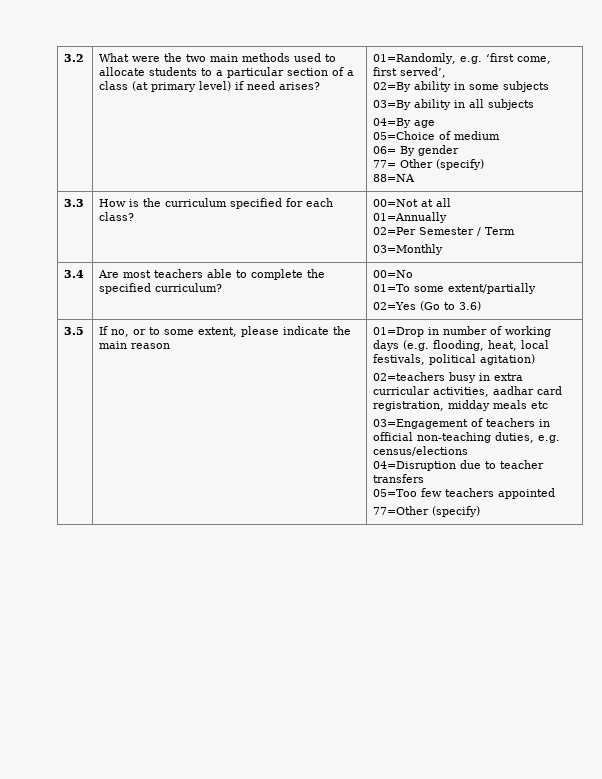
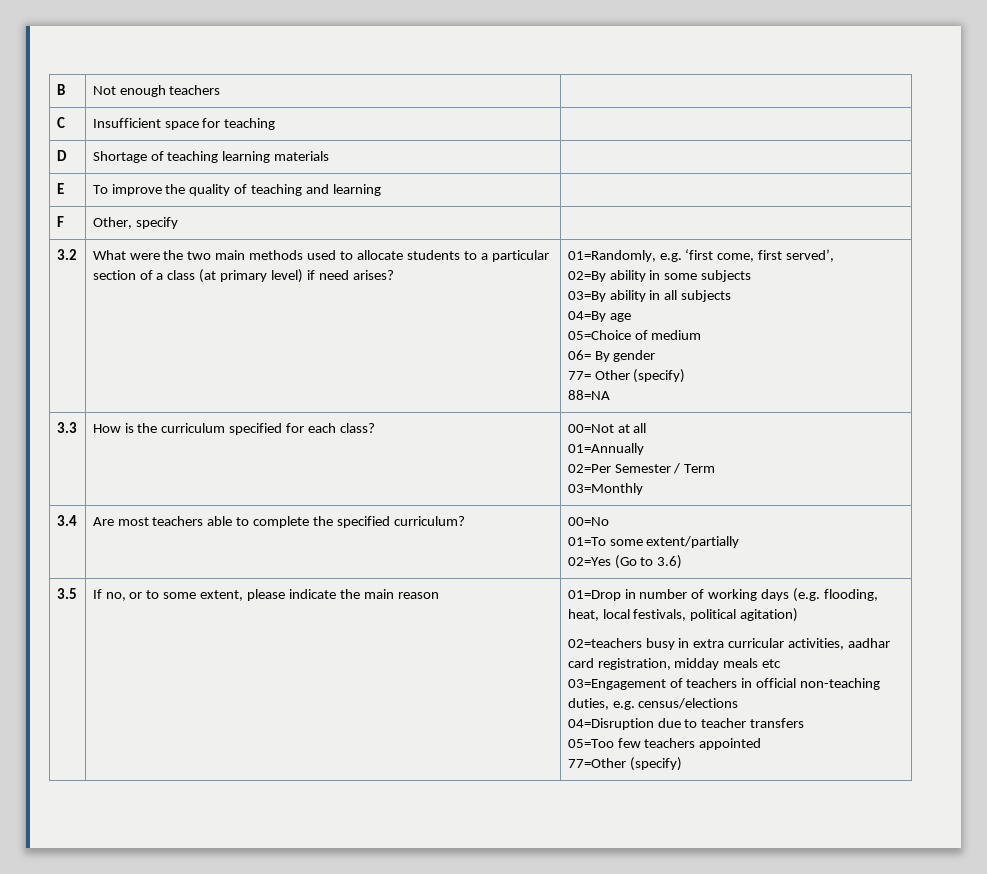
(64, 58) none -> [56,84,65,95] [92,85,221,97] [56,117,65,128] [92,118,276,130] [56,150,67,161] [92,151,330,163] [56,183,64,194] [92,184,382,196] [56,216,64,227] [92,217,178,229] B | Not enough teachers | // C | Insufficient space for teaching | // D | Shortage of teaching learning materials | // E | To improve the quality of teaching and learning | // F | Other, specify | //

